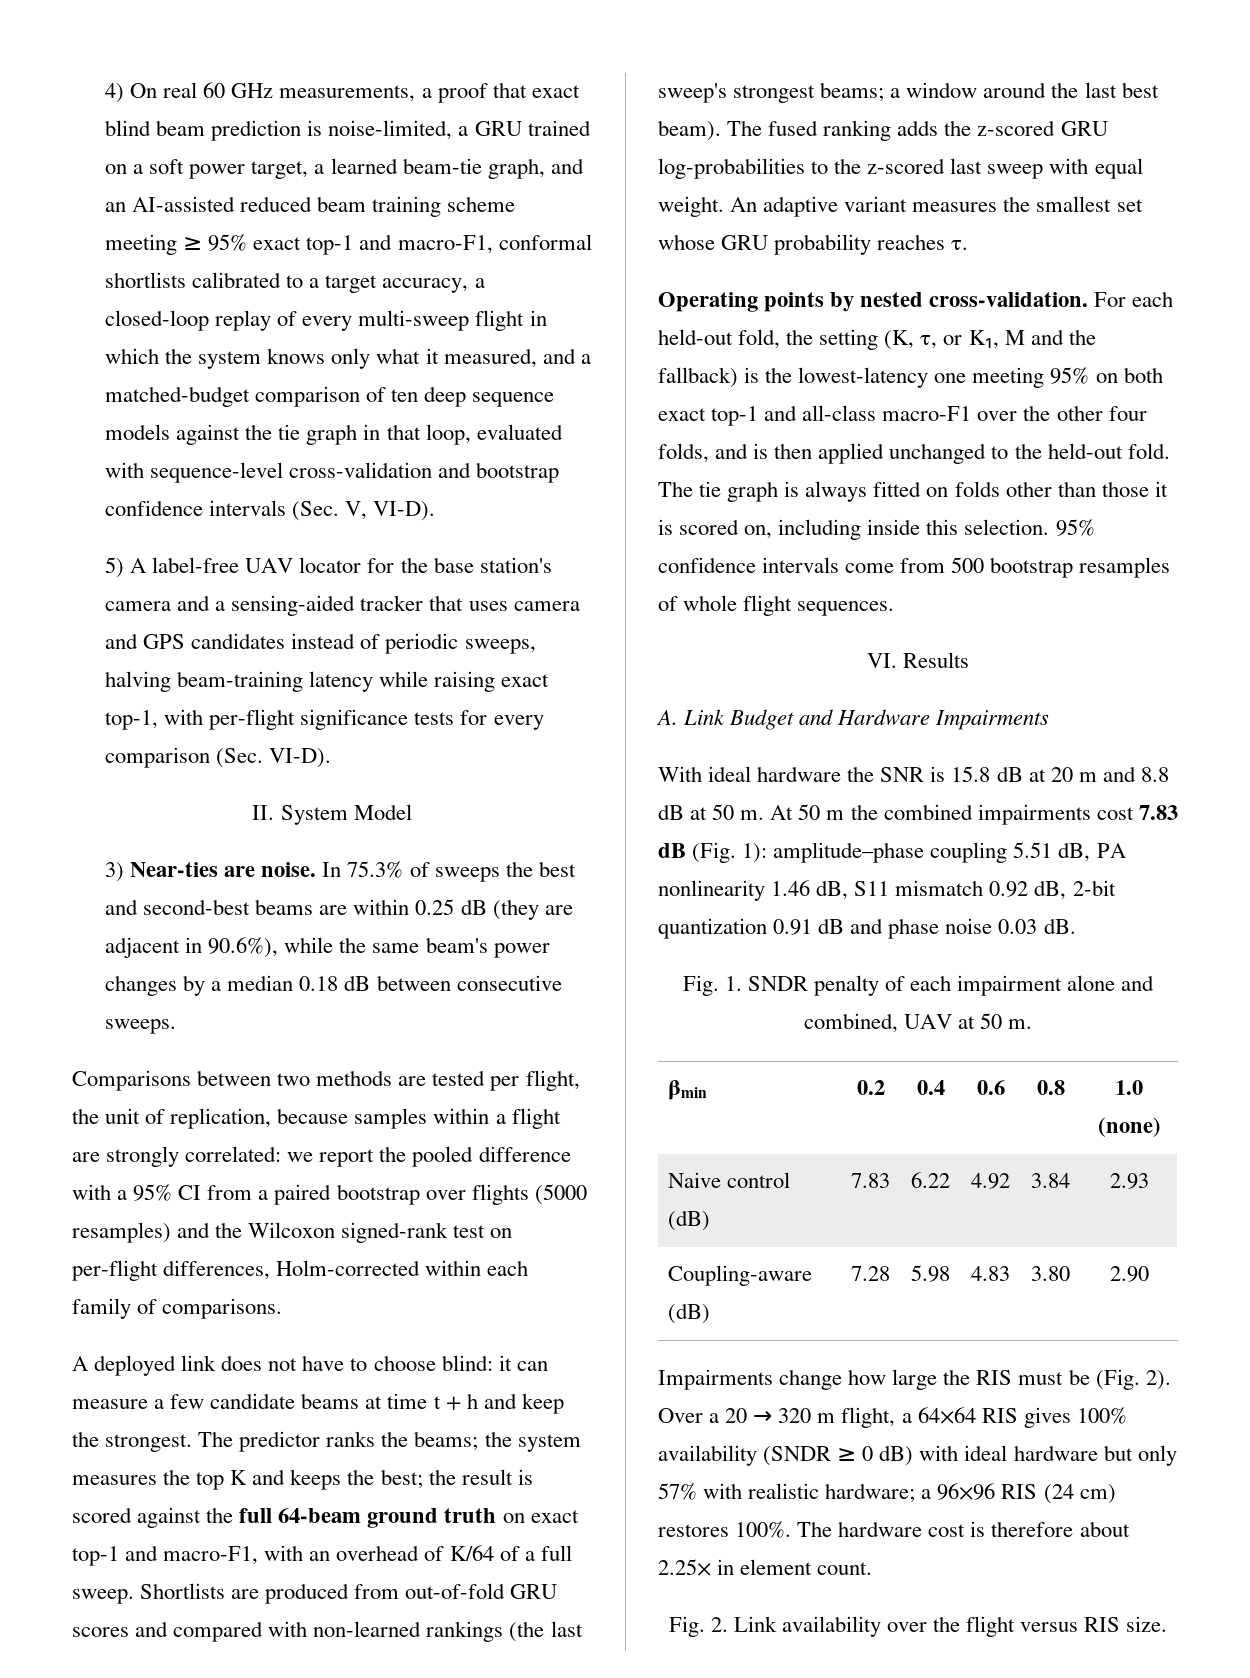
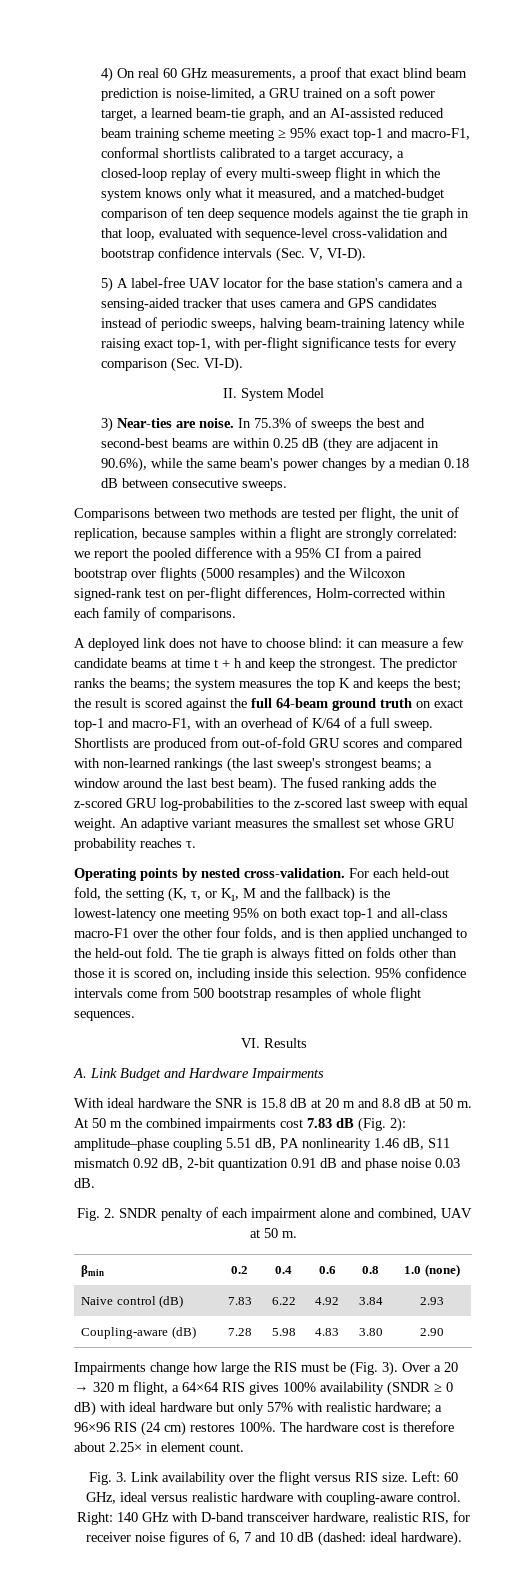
[742,843,768,863] 1): -> [390,1117,406,1132] 2):
[724,976,742,991] 1. -> [103,1208,115,1218] 2.
[1145,1370,1171,1390] 2). -> [382,1361,398,1376] 3).
[710,1617,728,1632] 2. -> [116,1472,127,1482] 3.
(1168, 1624) none -> [412,1471,458,1482] [86,1492,461,1505] [77,1511,470,1525] [85,1531,462,1546] Left: 60 GHz, ideal versus realistic hardware with coupling-aware control. Right: 140 GHz with D-band transceiver hardware, realistic RIS, for receiver noise figures of 6, 7 and 10 dB (dashed: ideal hardware).

